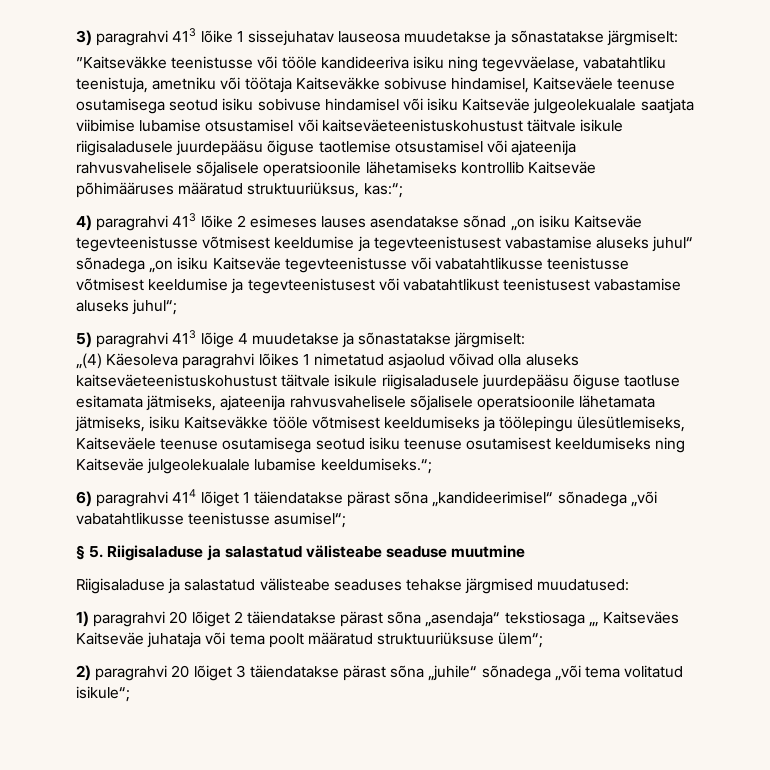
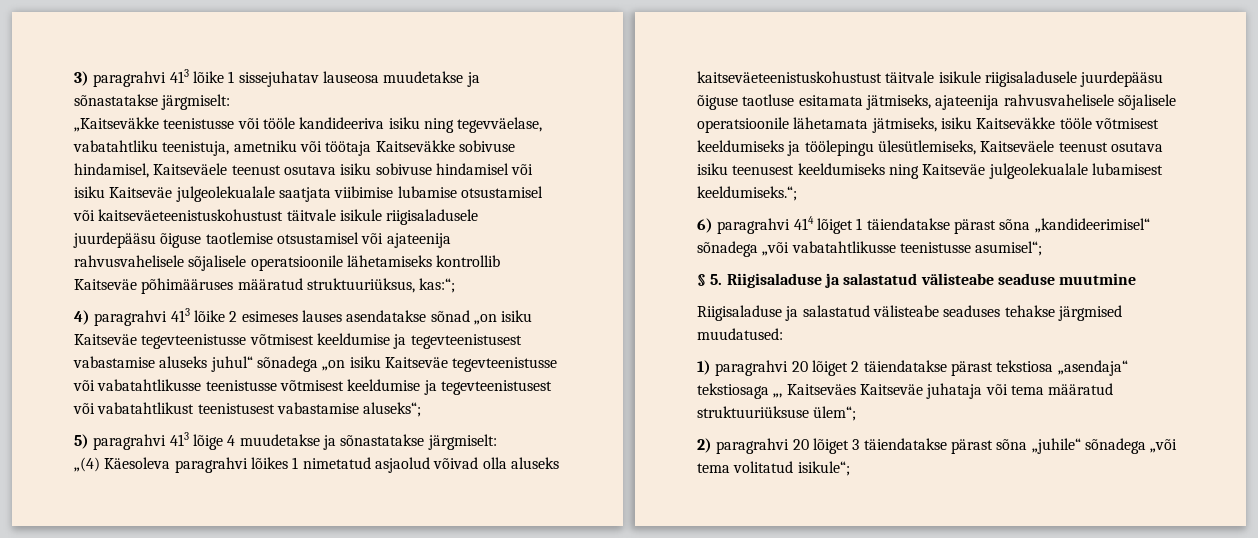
[76,56,167,69] ”Kaitseväkke -> [74,117,159,132] „Kaitseväkke
[617,78,676,90] [76,98,219,114] teenuse osutamisega seotud -> [231,165,336,175] teenust osutava
[76,299,178,315] aluseks juhul“; -> [363,402,422,417] aluseks“;
[160,437,552,453] teenuse osutamisega seotud isiku teenuse osutamisest -> [1058,142,1163,152] [697,163,795,175] teenust osutava isiku teenusest
[254,458,317,471] lubamise -> [1091,163,1163,175] lubamisest
[387,611,422,624] sõna -> [996,360,1054,372] tekstiosa
[268,633,304,648] poolt -> (1044, 390) none

